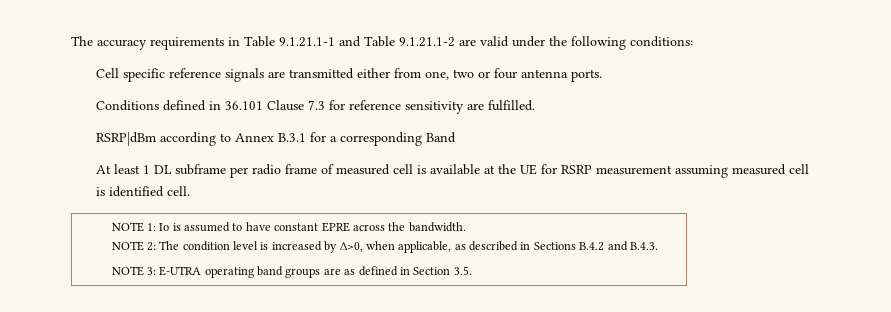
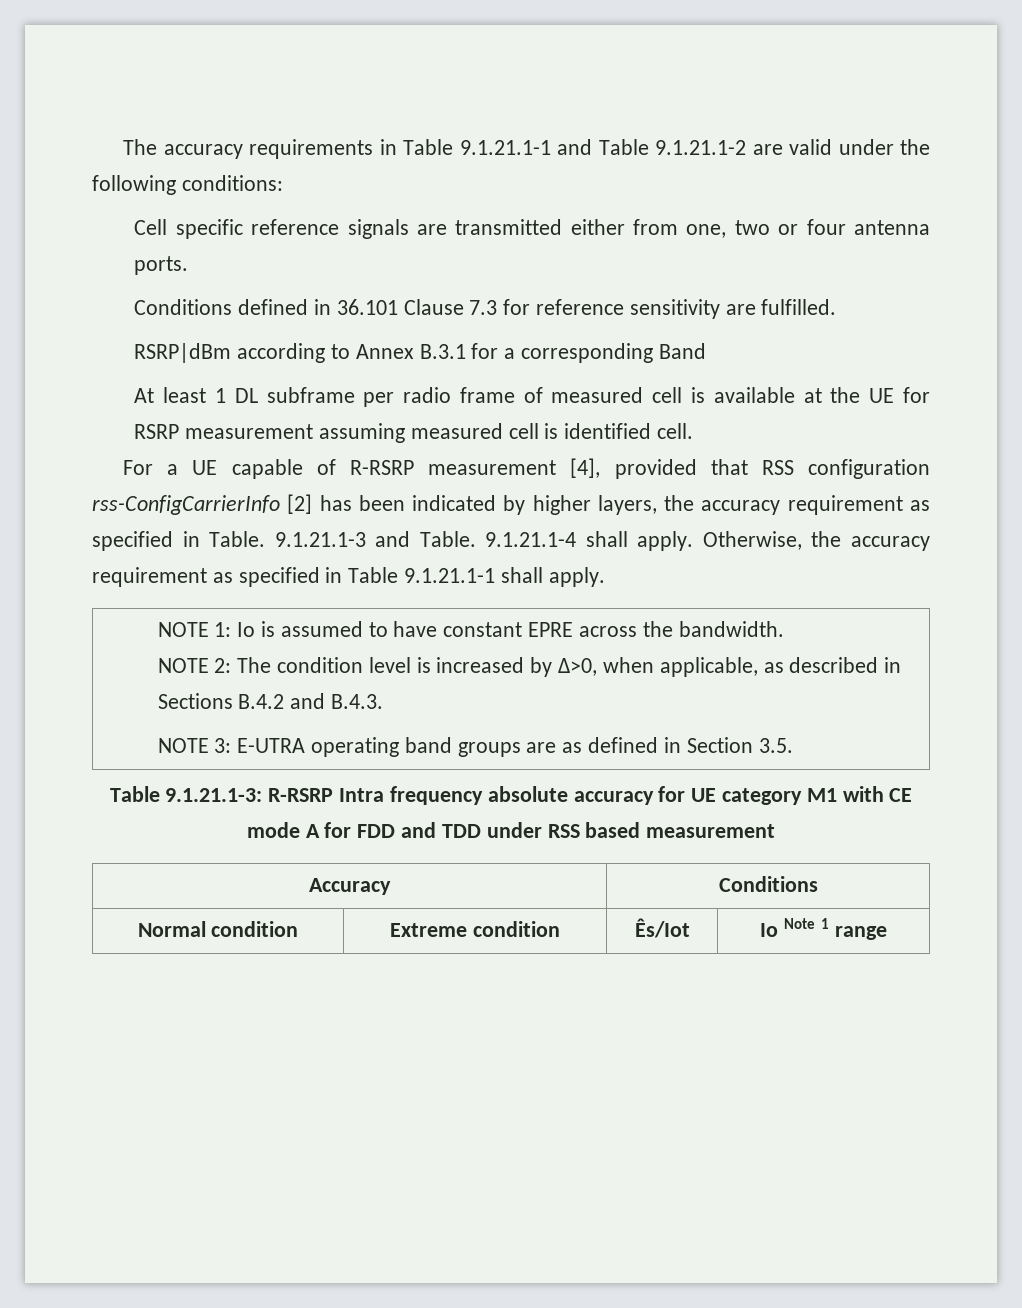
(191, 191) none -> [123,458,930,479] [92,494,930,515] [92,531,930,551] [92,567,605,587] // For a UE capable of R-RSRP measurement [4], provided that RSS configuration rss-ConfigCarrierInfo [2] has been indicated by higher layers, the accuracy requirement as specified in Table. 9.1.21.1-3 and Table. 9.1.21.1-4 shall apply. Otherwise, the accuracy requirement as specified in Table 9.1.21.1-1 shall apply.
(472, 270) none -> [109,786,913,805] [246,822,776,838] [309,878,391,895] [718,876,818,892] [137,921,299,937] [390,921,560,937] [634,918,690,938] [760,918,887,940] // Table 9.1.21.1-3: R-RSRP Intra frequency absolute accuracy for UE category M1 with CE mode A for FDD and TDD under RSS based measurement // Accuracy | Conditions // Normal condition | Extreme condition | Ês/Iot | Io Note 1 range

